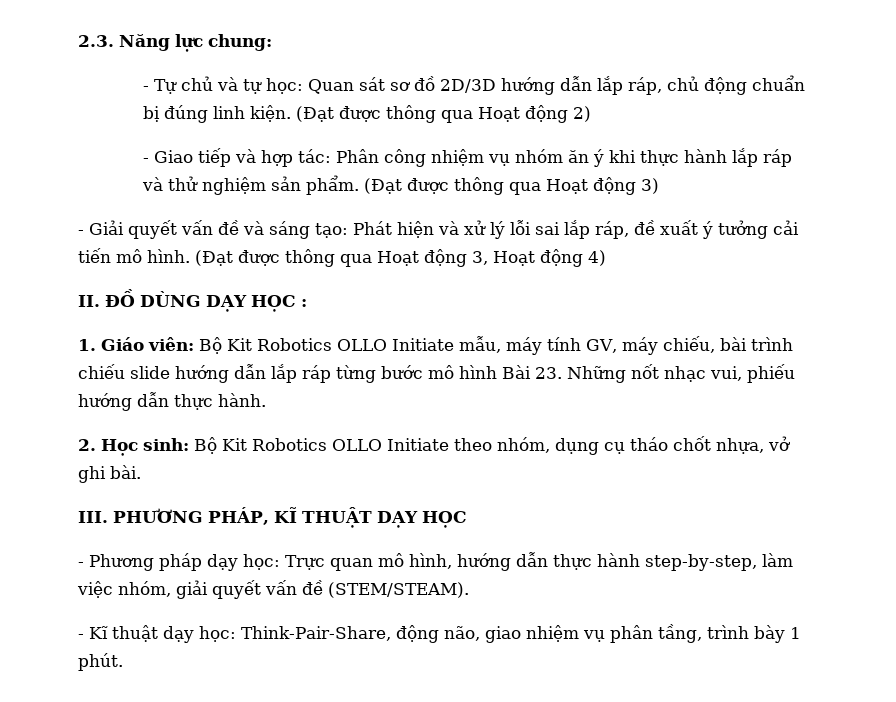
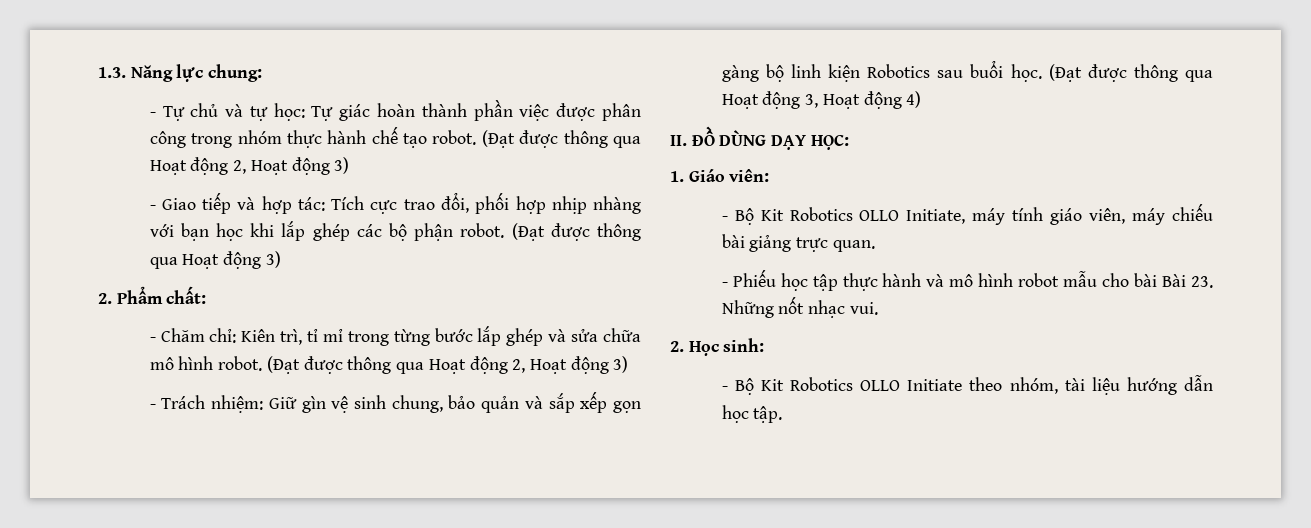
[78,35,114,47] 2.3. -> [98,67,126,78] 1.3.
[307,75,805,95] [142,105,591,123] Quan sát sơ đồ 2D/3D hướng dẫn lắp ráp, chủ động chuẩn bị đúng linh kiện. (Đạt được thông qua Hoạt động 2) -> [311,99,641,121] [149,126,641,148] [149,157,350,175] Tự giác hoàn thành phần việc được phân công trong nhóm thực hành chế tạo robot. (Đạt được thông qua Hoạt động 2, Hoạt động 3)
[335,148,792,167] [141,175,359,195] Phân công nhiệm vụ nhóm ăn ý khi thực hành lắp ráp và thử nghiệm sản phẩm. -> [331,192,641,214] [149,221,505,241] Tích cực trao đổi, phối hợp nhịp nhàng với bạn học khi lắp ghép các bộ phận robot.
[78,220,799,239] [78,248,190,263] - Giải quyết vấn đề và sáng tạo: Phát hiện và xử lý lỗi sai lắp ráp, đề xuất ý tưởng cải tiến mô hình. -> [98,286,207,304] [149,326,642,346] [149,356,629,374] [149,391,642,413] [721,60,1042,82] 2. Phẩm chất: // - Chăm chỉ: Kiên trì, tỉ mỉ trong từng bước lắp ghép và sửa chữa mô hình robot. (Đạt được thông qua Hoạt động 2, Hoạt động 3) // - Trách nhiệm: Giữ gìn vệ sinh chung, bảo quản và sắp xếp gọn gàng bộ linh kiện Robotics sau buổi học.
[251,295,307,312] HỌC : -> [810,135,849,150] HỌC:
[199,336,793,355] [78,364,497,383] Bộ Kit Robotics OLLO Initiate mẫu, máy tính GV, máy chiếu, bài trình chiếu slide hướng dẫn lắp ráp từng bước mô hình -> [721,203,1213,225] [721,234,875,252] [721,269,1158,291] // - Bộ Kit Robotics OLLO Initiate, máy tính giáo viên, máy chiếu bài giảng trực quan. // - Phiếu học tập thực hành và mô hình robot mẫu cho bài
[710,364,795,383] [78,392,266,411] vui, phiếu hướng dẫn thực hành. -> [849,302,878,315] vui.
(189, 444) none -> [721,386,728,391] // -
[555,436,790,455] [78,465,141,483] [78,507,467,528] [78,552,793,571] [77,580,469,599] [78,624,801,643] [78,653,123,671] dụng cụ tháo chốt nhựa, vở ghi bài. // III. PHƯƠNG PHÁP, KĨ THUẬT DẠY HỌC // - Phương pháp dạy học: Trực quan mô hình, hướng dẫn thực hành step-by-step, làm việc nhóm, giải quyết vấn đề (STEM/STEAM). // - Kĩ thuật dạy học: Think-Pair-Share, động não, giao nhiệm vụ phân tầng, trình bày 1 phút. -> [1064,374,1213,395] [721,405,783,423] tài liệu hướng dẫn học tập.

